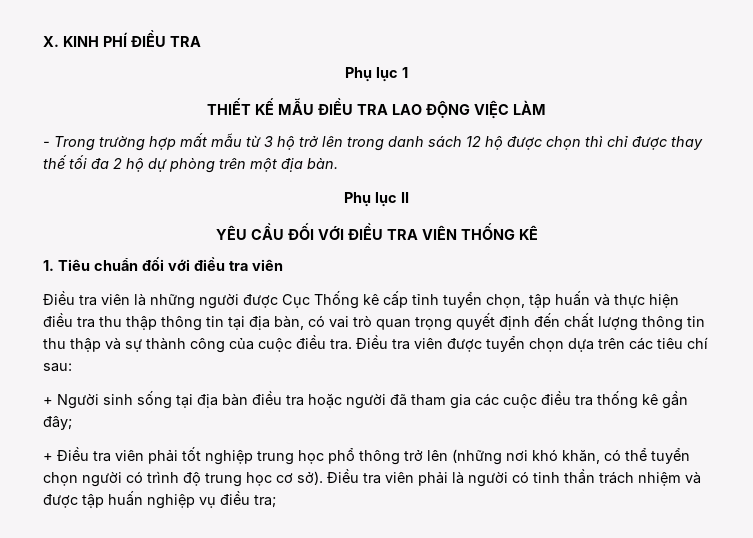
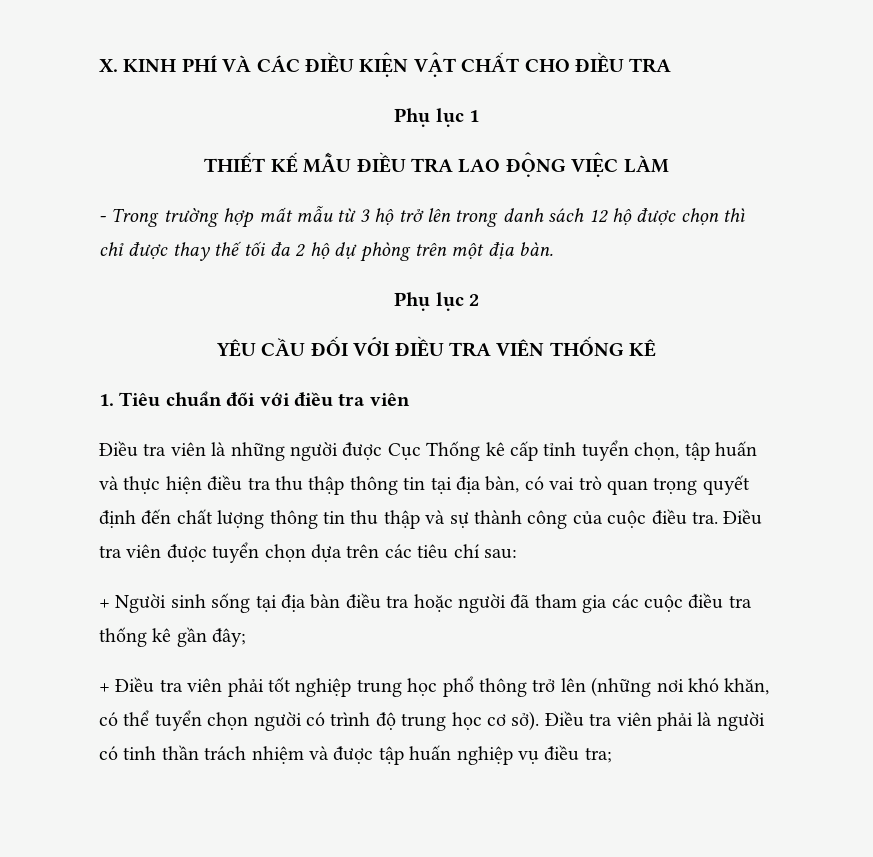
(128, 39) none -> [222,52,570,77] VÀ CÁC ĐIỀU KIỆN VẬT CHẤT CHO
[401,192,409,203] II -> [468,294,479,306] 2

